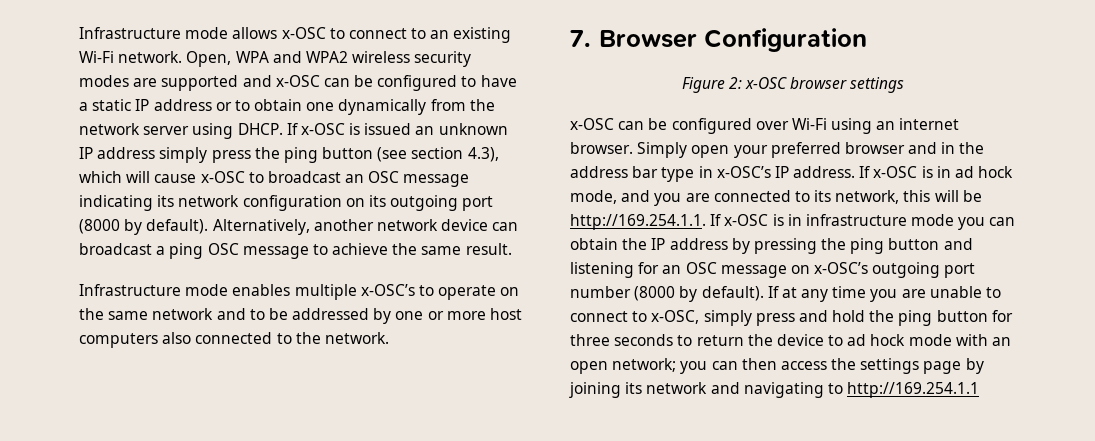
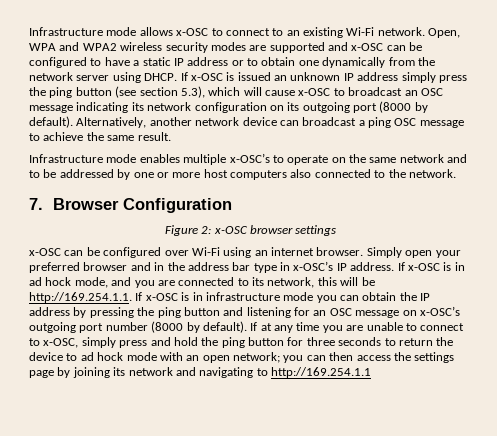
[467,147,499,162] 4.3), -> [180,86,205,98] 5.3),

